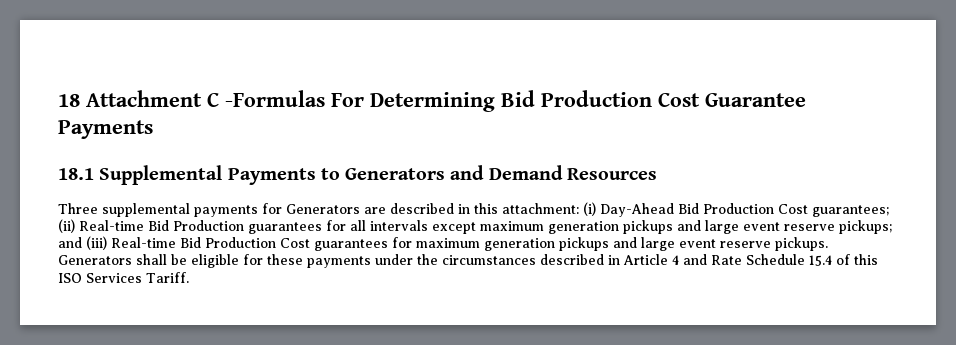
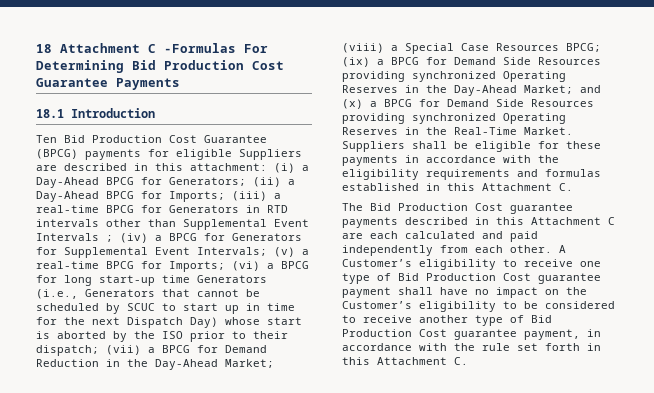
[99,165,657,185] [58,203,360,217] Supplemental Payments to Generators and Demand Resources // Three supplemental payments for Generators -> [71,108,155,118] [36,135,267,143] [36,149,302,160] Introduction // Ten Bid Production Cost Guarantee (BPCG) payments for eligible Suppliers
[600,203,889,217] [58,219,892,234] [58,236,828,251] [58,255,132,265] Day-Ahead Bid Production Cost guarantees; (ii) Real-time Bid Production guarantees for all intervals except maximum generation pickups and large event reserve pickups; and (iii) Real-time Bid Production Cost guarantees for maximum generation pickups and large event reserve pickups. Generators -> [302,165,309,171] [36,177,295,188] [36,191,281,202] [36,205,288,213] [36,219,309,230] [36,233,302,243] [36,247,309,258] [36,261,309,272] [36,275,267,286] [36,289,260,299] [36,303,295,314] [36,317,302,328] [36,331,288,342] [36,345,267,356] [36,359,274,370] [342,43,601,54] [342,57,601,67] [342,71,566,82] [342,85,601,96] [342,99,594,109] [342,113,566,124] [342,127,573,135] [342,141,405,152] a Day-Ahead BPCG for Generators; (ii) a Day-Ahead BPCG for Imports; (iii) a real-time BPCG for Generators in RTD intervals other than Supplemental Event Intervals ; (iv) a BPCG for Generators for Supplemental Event Intervals; (v) a real-time BPCG for Imports; (vi) a BPCG for long start-up time Generators (i.e., Generators that cannot be scheduled by SCUC to start up in time for the next Dispatch Day) whose start is aborted by the ISO prior to their dispatch; (vii) a BPCG for Demand Reduction in the Day-Ahead Market; (viii) a Special Case Resources BPCG; (ix) a BPCG for Demand Side Resources providing synchronized Operating Reserves in the Day-Ahead Market; and (x) a BPCG for Demand Side Resources providing synchronized Operating Reserves in the Real-Time Market. Suppliers
[375,254,878,266] [58,272,189,283] under the circumstances described in Article 4 and Rate Schedule 15.4 of this ISO Services Tariff. -> [405,155,559,163] [342,169,601,180] [342,183,573,191] [342,203,573,214] [342,217,615,228] [342,231,538,242] [342,245,566,256] [342,259,601,270] [342,273,601,284] [342,287,587,298] [342,301,615,312] [342,315,552,326] [342,329,601,340] [342,343,601,351] [342,357,468,365] in accordance with the eligibility requirements and formulas established in this Attachment C. // The Bid Production Cost guarantee payments described in this Attachment C are each calculated and paid independently from each other. A Customer’s eligibility to receive one type of Bid Production Cost guarantee payment shall have no impact on the Customer’s eligibility to be considered to receive another type of Bid Production Cost guarantee payment, in accordance with the rule set forth in this Attachment C.

